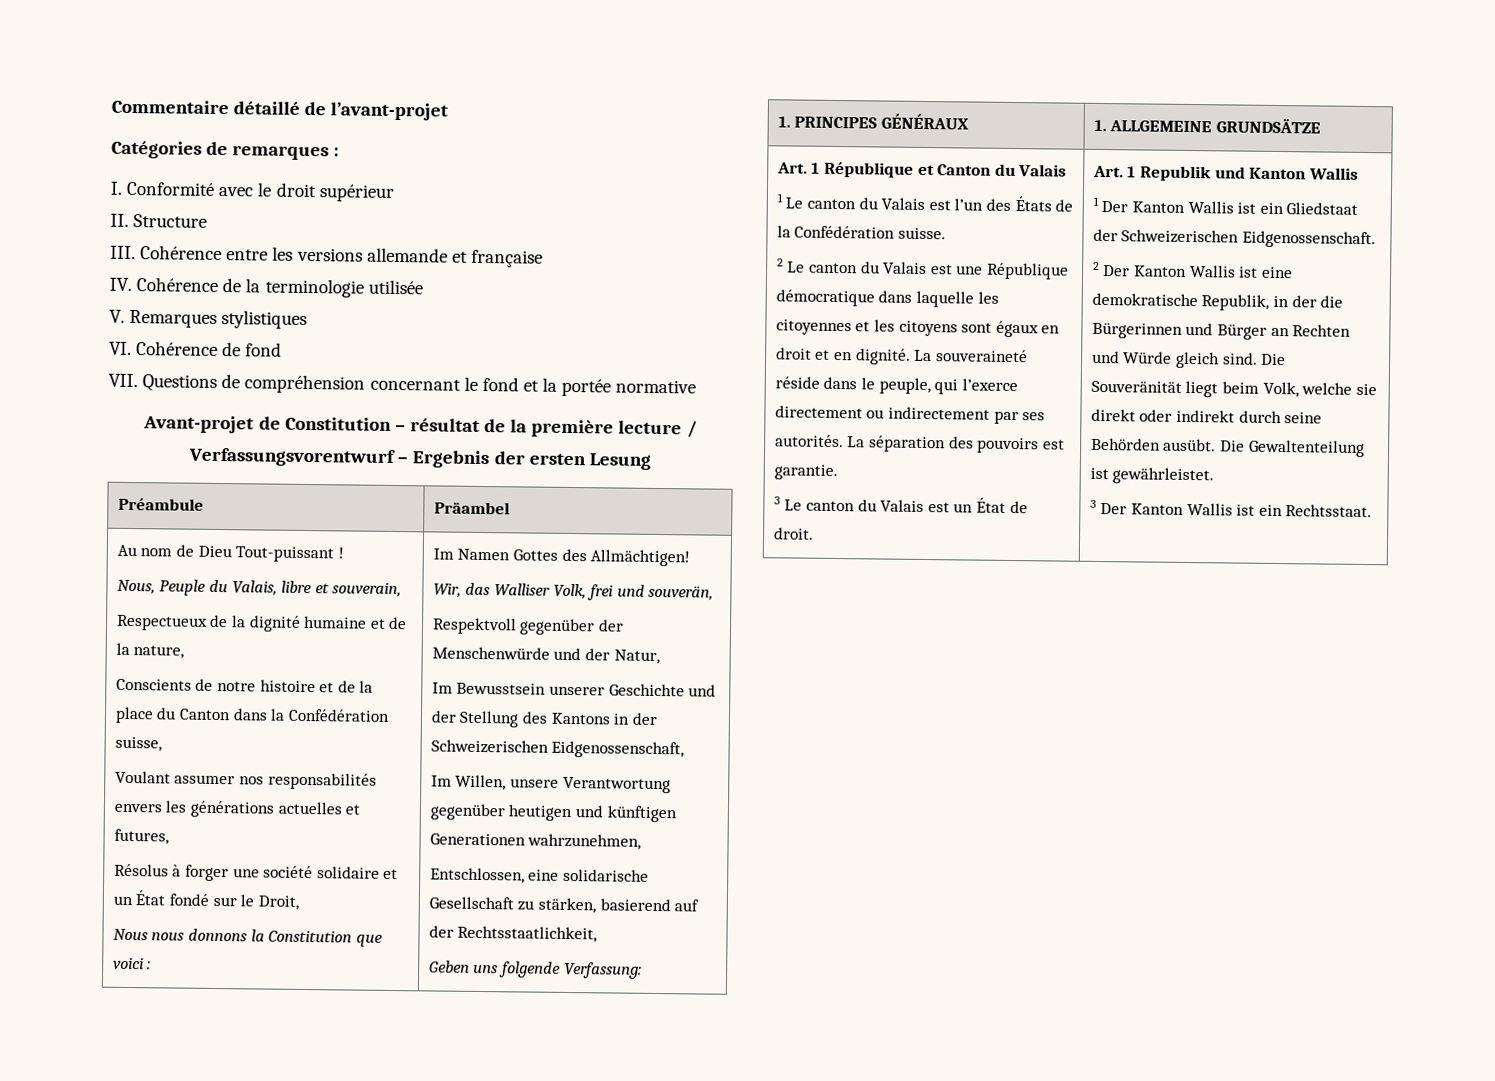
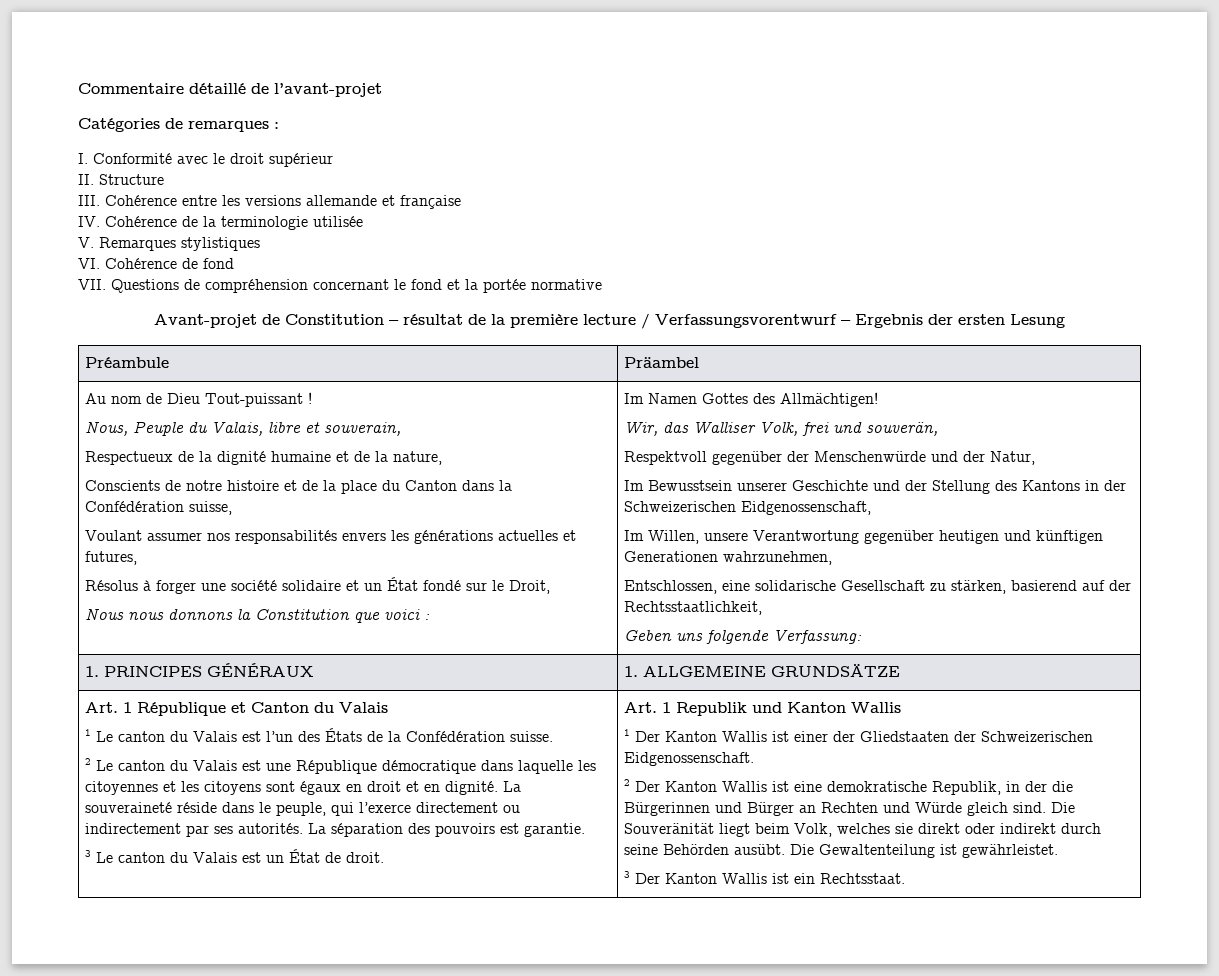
[1259,202,1359,215] ein Gliedstaat -> [793,731,949,742] einer der Gliedstaaten
[1301,382,1353,395] welche -> [836,823,890,834] welches

